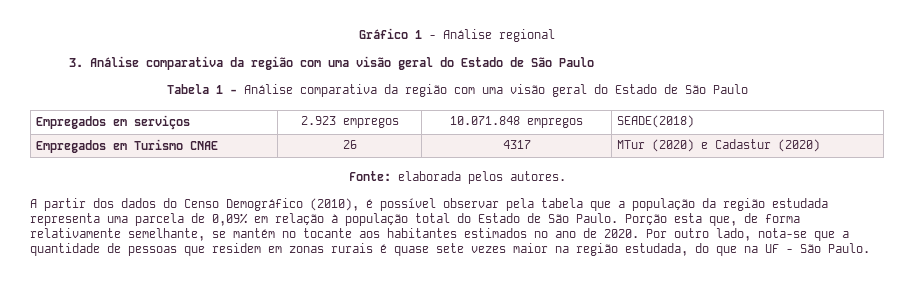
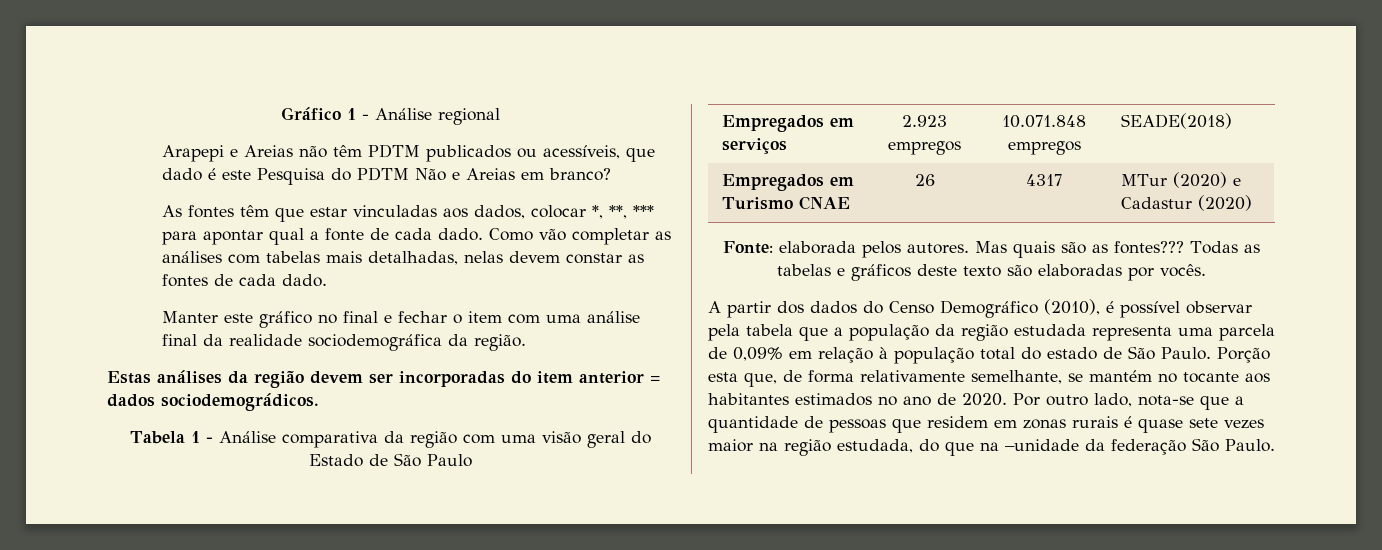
[69,56,595,70] 3. Análise comparativa da região com uma visão geral do Estado de São Paulo -> [162,144,656,162] [162,167,612,185] [162,205,655,222] [162,228,672,245] [162,251,645,265] [162,274,328,287] [162,311,641,328] [162,334,527,351] [107,370,660,388] [107,393,319,411] Arapepi e Areias não têm PDTM publicados ou acessíveis, que dado é este Pesquisa do PDTM Não e Areias em branco? // As fontes têm que estar vinculadas aos dados, colocar *, **, *** para apontar qual a fonte de cada dado. Como vão completar as análises com tabelas mais detalhadas, nelas devem constar as fontes de cada dado. // Manter este gráfico no final e fechar o item com uma análise final da realidade sociodemográfica da região. // Estas análises da região devem ser incorporadas do item anterior = dados sociodemográdicos.
(566, 176) none -> [975,241,1260,258] [777,264,1206,281] Mas quais são as fontes??? Todas as tabelas e gráficos deste texto são elaboradas por vocês.
[478,213,520,223] Estado -> [1047,347,1097,360] estado
[765,244,793,253] UF - -> [1005,439,1186,455] –unidade da federação

